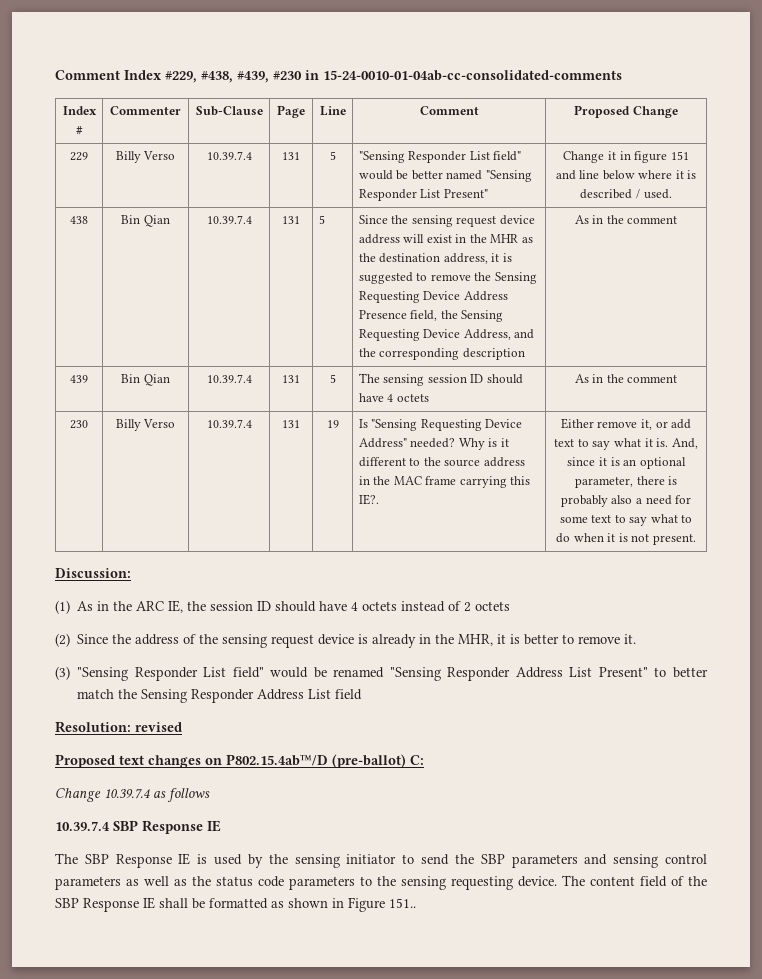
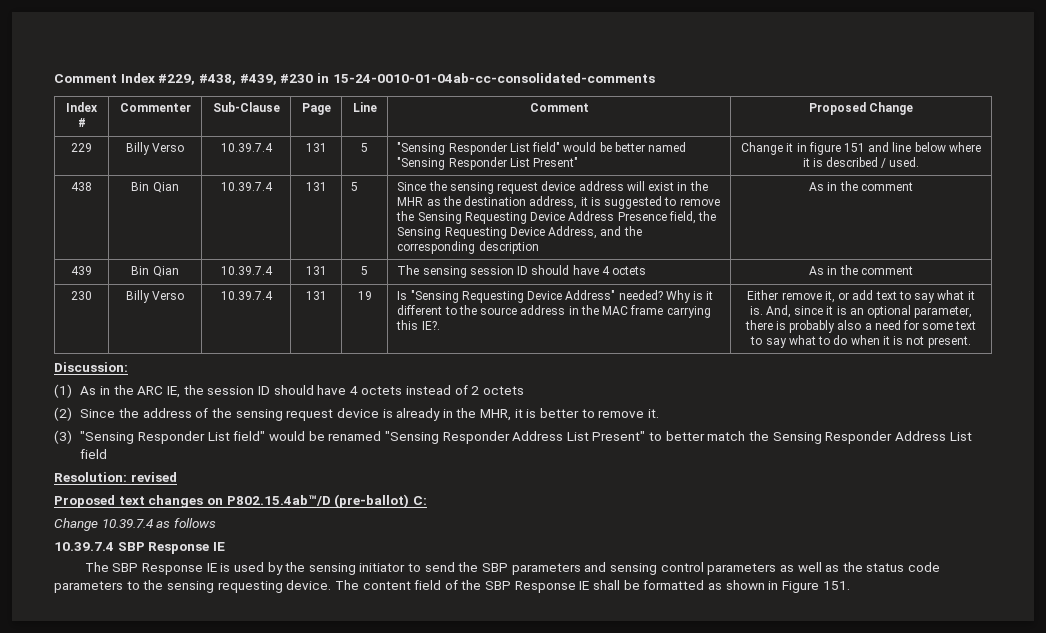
[389,898,416,908] 151.. -> [822,581,850,590] 151.

